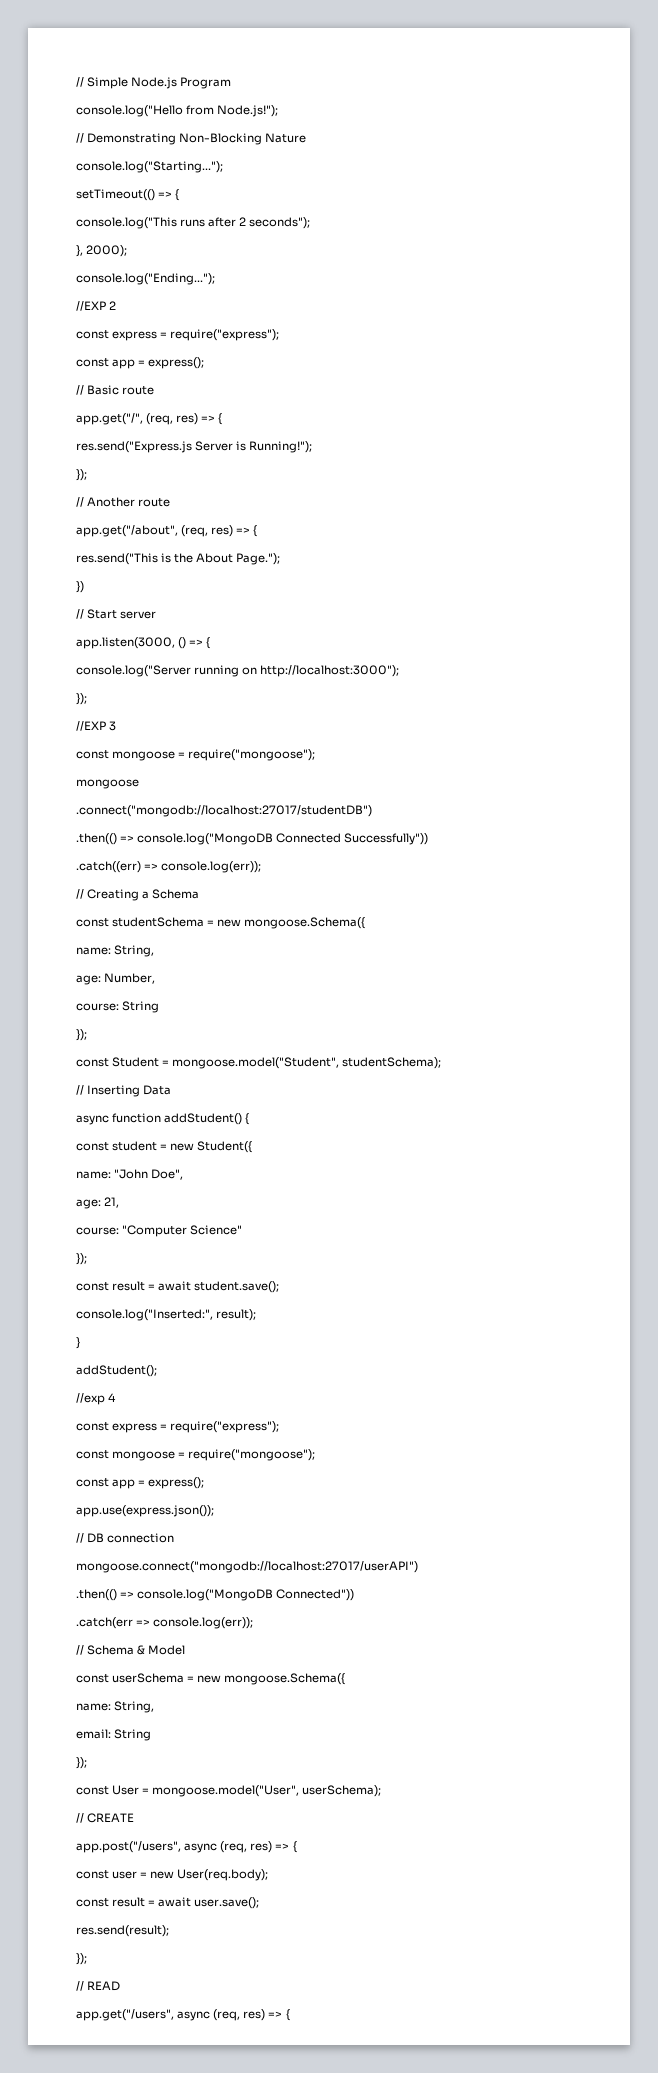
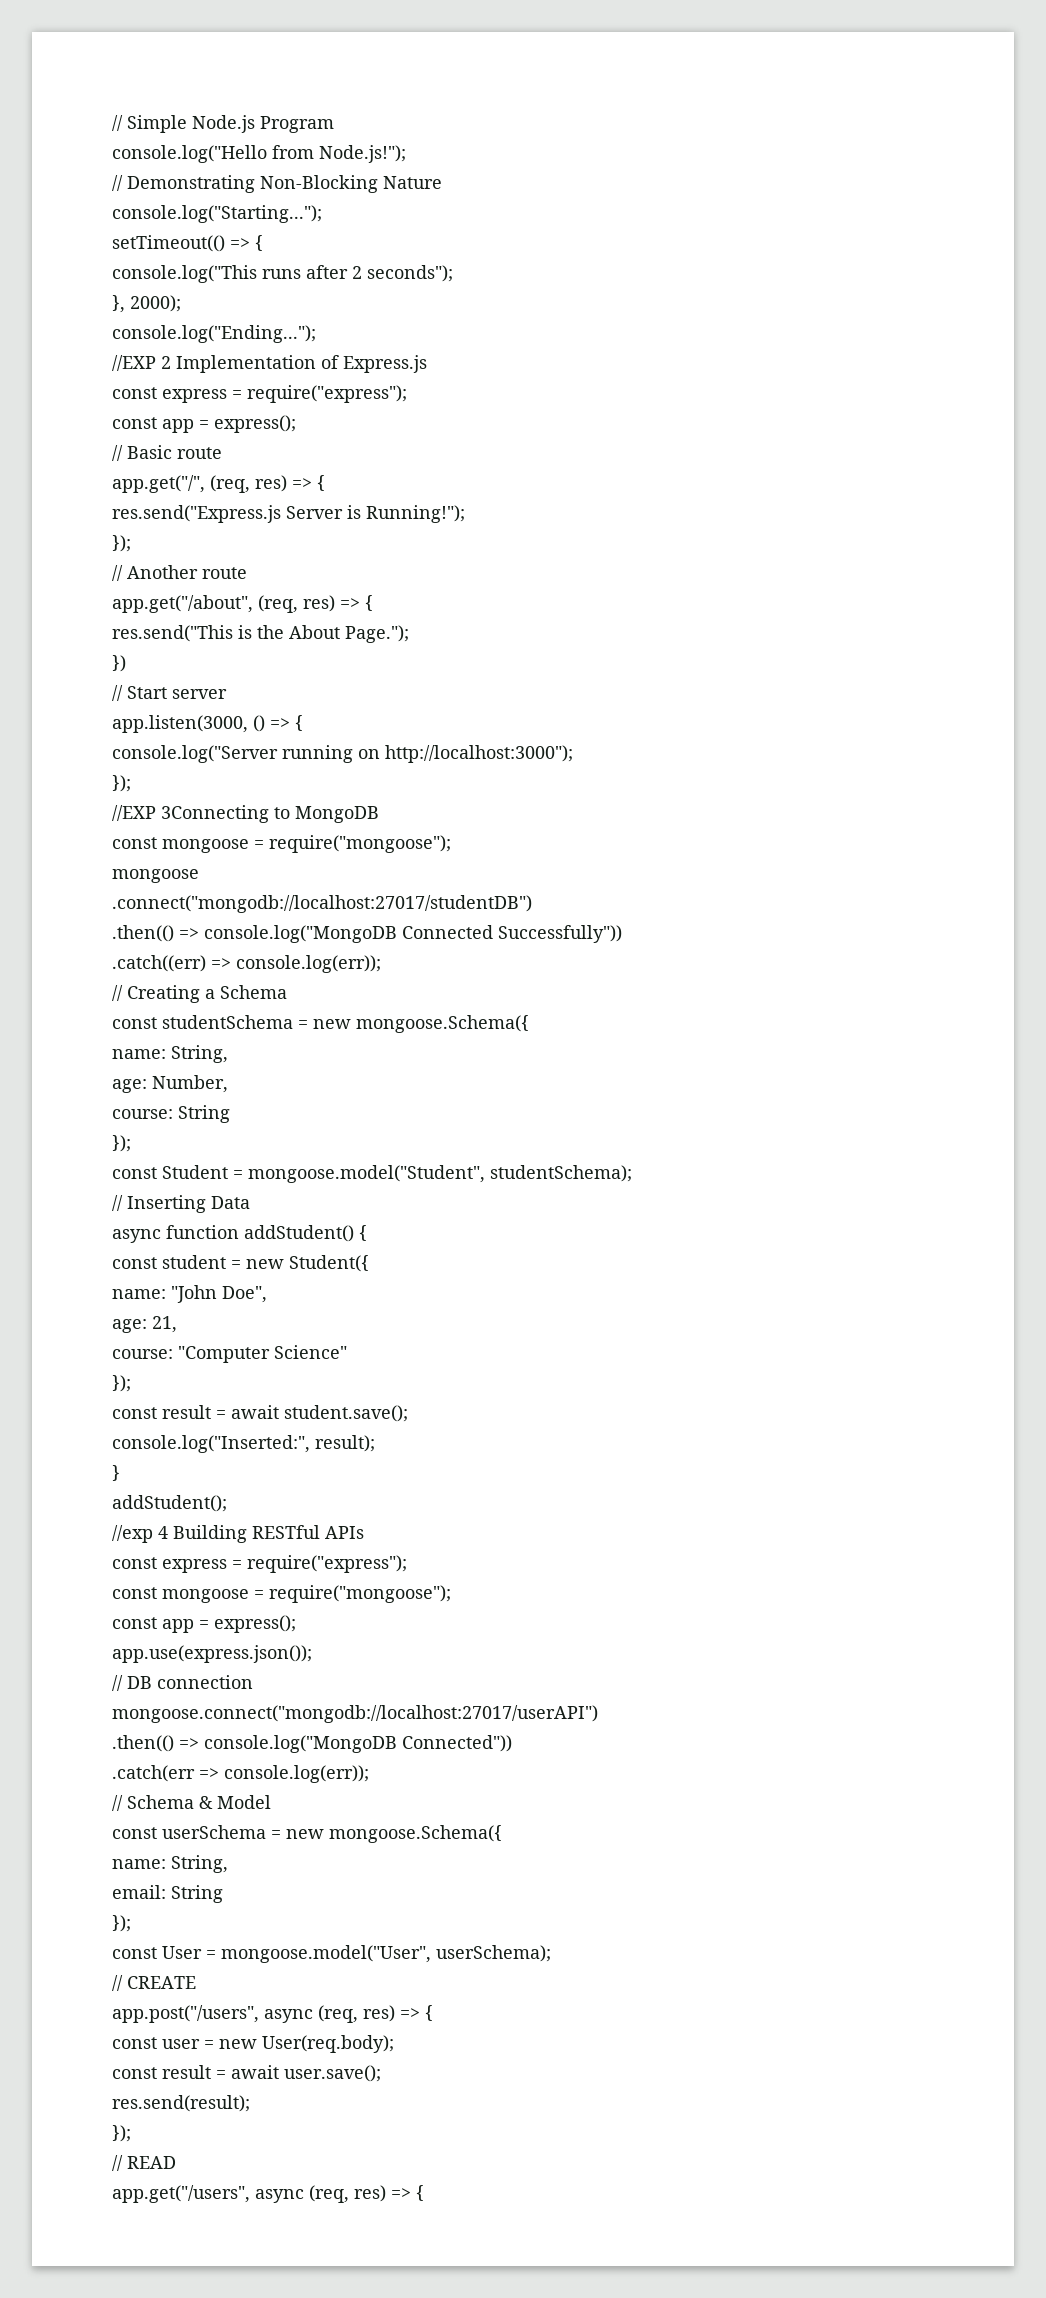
(117, 305) none -> [176,355,427,373] Implementation of Express.js
[109,721,117,731] 3 -> [161,805,379,823] 3Connecting to MongoDB
(117, 1397) none -> [173,1525,364,1543] Building RESTful APIs

